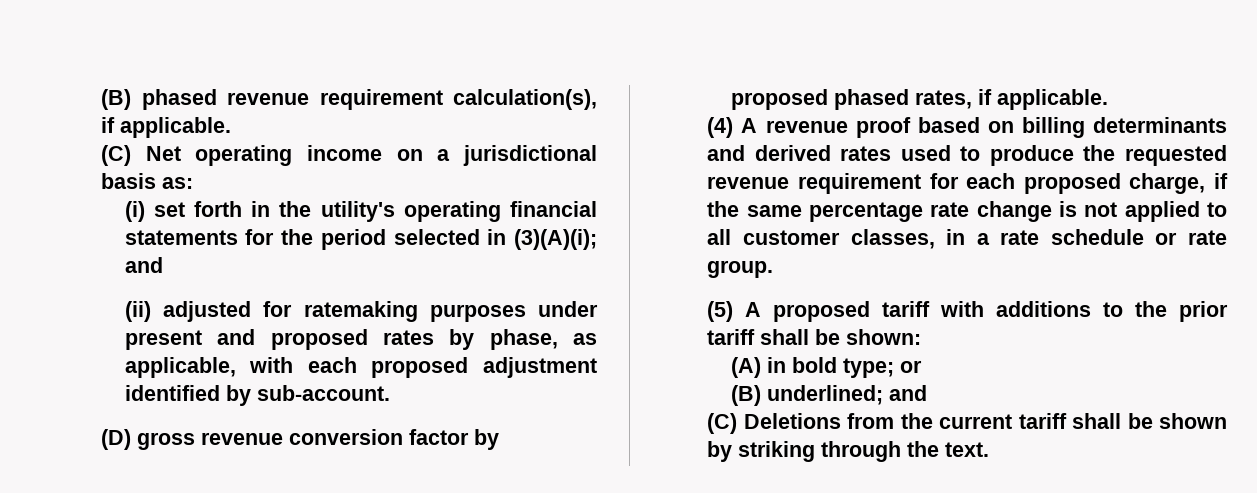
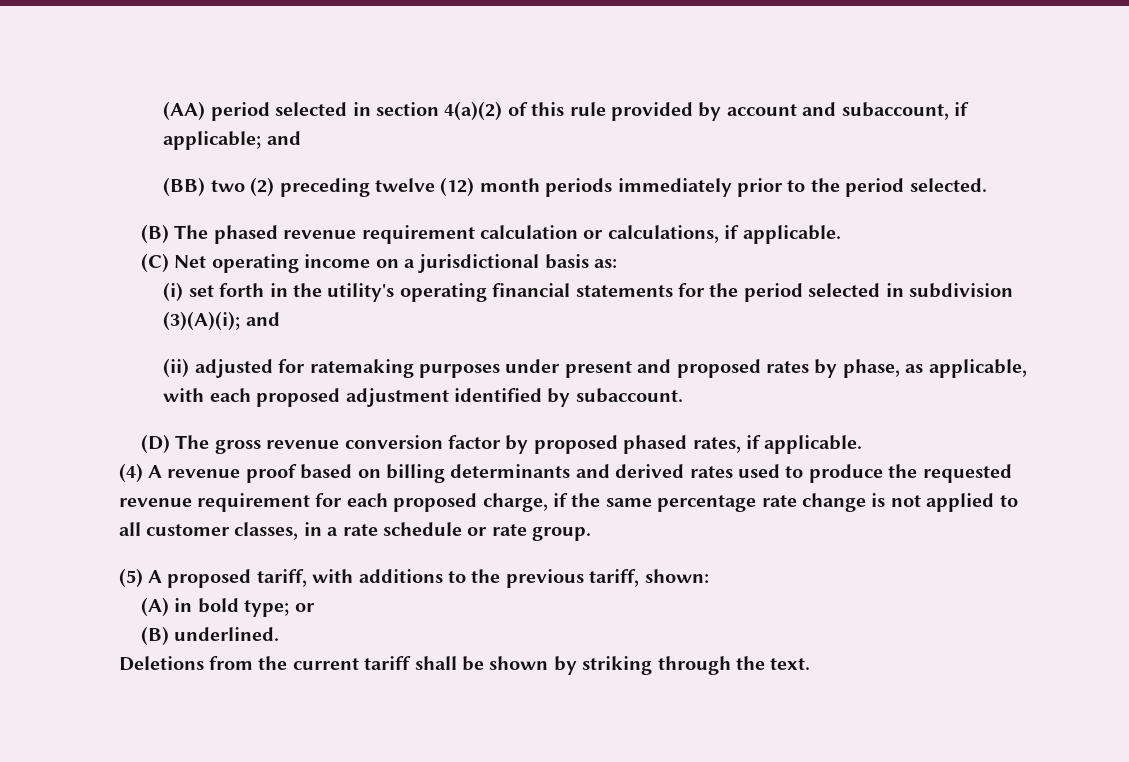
[101,89,597,110] (B) phased revenue requirement calculation(s), -> [163,101,969,121] [163,131,301,150] [163,177,987,197] [141,224,719,244] (AA) period selected in section 4(a)(2) of this rule provided by account and subaccount, if applicable; and // (BB) two (2) preceding twelve (12) month periods immediately prior to the period selected. // (B) The phased revenue requirement calculation or calculations,
(507, 237) none -> [908,283,1013,298] subdivision
[256,385,390,401] sub-account. -> [575,388,683,403] subaccount.
(132, 439) none -> [175,435,210,449] The
[882,301,931,317] tariff -> [256,569,307,587] tariff,
[1179,301,1228,322] [707,329,841,345] prior tariff shall be -> [505,569,640,588] previous tariff,
[767,385,928,405] [707,413,738,434] underlined; and // (C) -> [174,627,280,641] underlined. //

